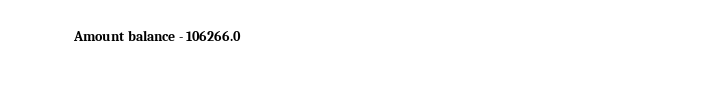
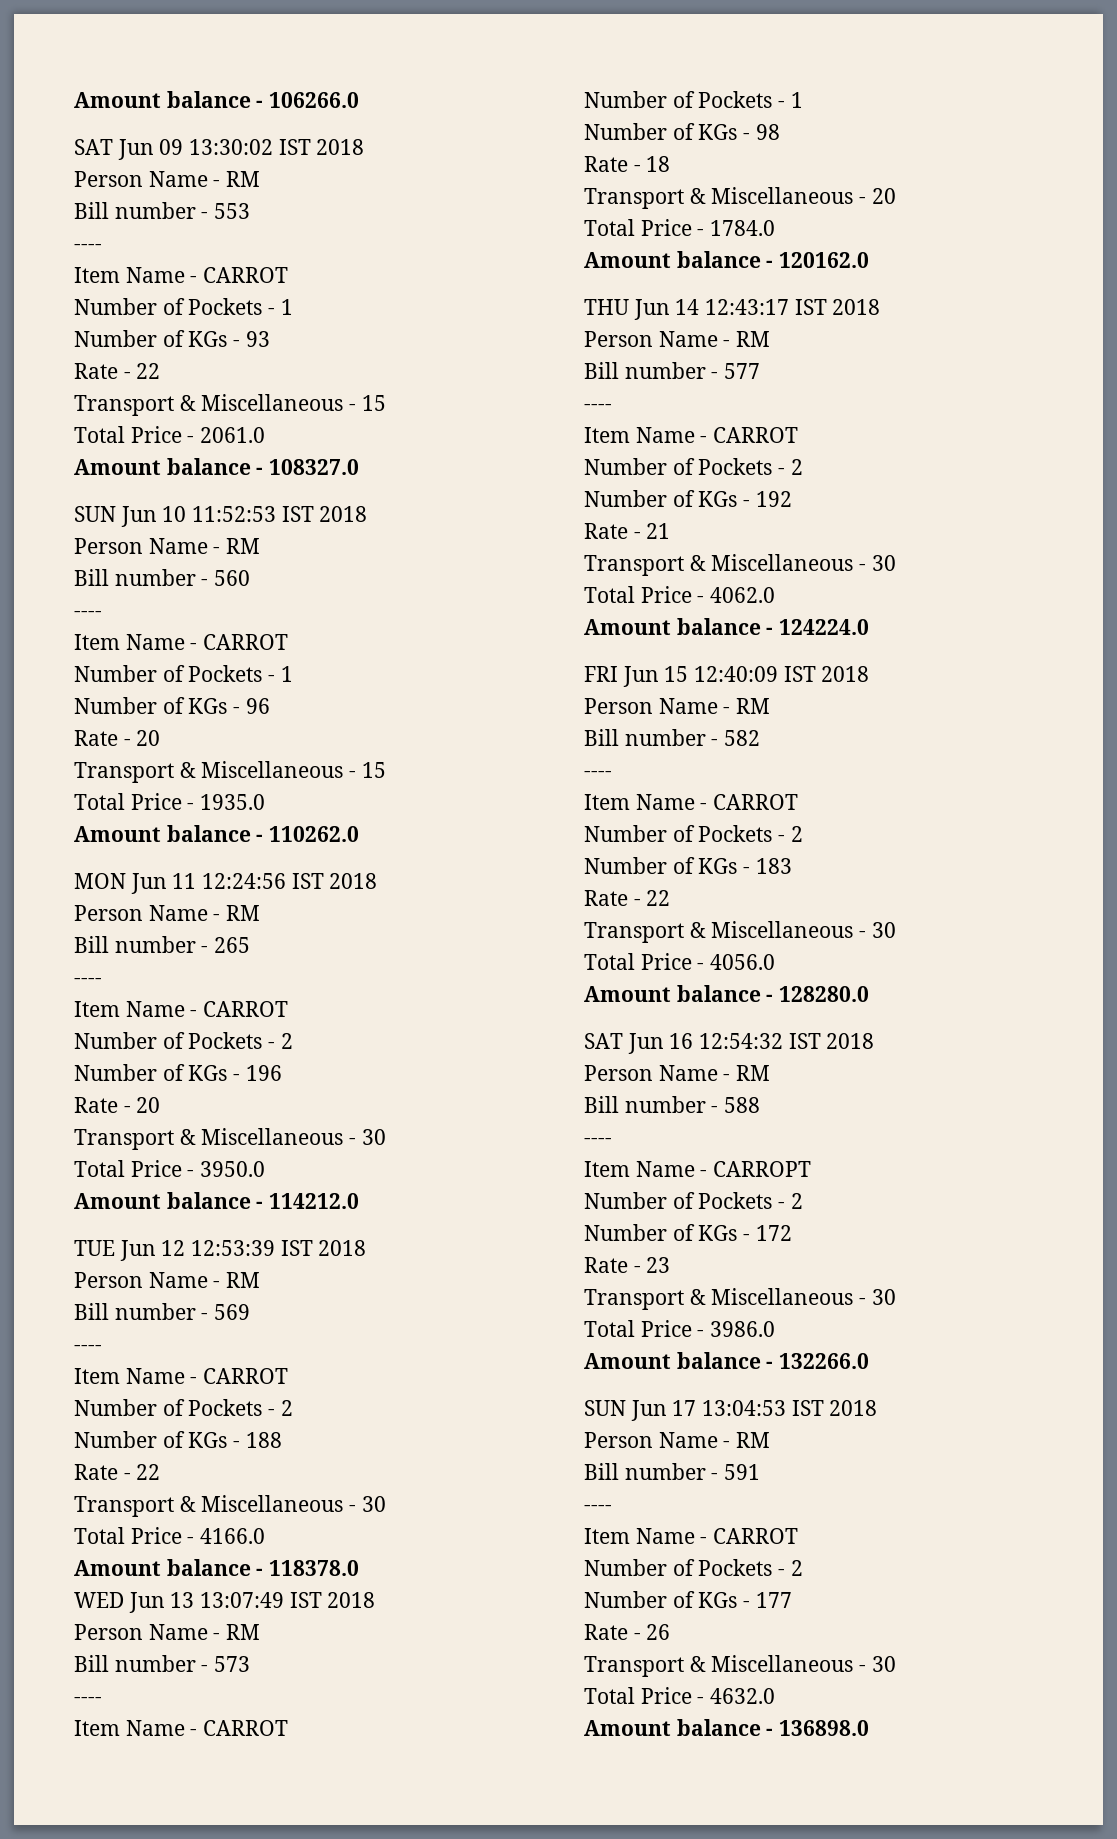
(242, 35) none -> [74,139,365,160] [74,171,261,187] [74,202,251,219] [74,244,102,251] [74,267,289,283] [74,298,293,315] [74,330,270,347] [74,363,161,379] [74,394,386,416] [74,426,266,443] [74,458,360,475] [74,506,368,527] [74,538,261,554] [74,569,251,586] [74,611,102,618] [74,634,289,650] [74,665,293,682] [74,697,270,714] [74,730,161,746] [74,761,386,783] [74,793,266,810] [74,825,360,842] [74,873,378,894] [74,905,261,921] [74,936,251,953] [74,978,102,985] [74,1001,289,1017] [74,1032,293,1049] [74,1064,282,1081] [74,1097,161,1113] [74,1128,386,1150] [74,1160,266,1177] [74,1192,360,1209] [74,1240,367,1261] [74,1272,261,1288] [74,1303,251,1320] [74,1345,102,1352] [74,1368,289,1384] [74,1399,293,1416] [74,1431,282,1448] [74,1464,161,1480] [74,1495,386,1517] [74,1527,266,1544] [74,1559,360,1576] [74,1592,376,1613] [74,1624,261,1640] [74,1655,251,1672] [74,1697,102,1704] [74,1720,289,1736] [584,91,803,108] [584,123,780,140] [584,156,671,172] [584,187,896,209] [584,219,776,236] [584,251,870,268] [584,299,881,320] [584,331,771,347] [584,362,761,379] [584,404,612,411] [584,427,799,443] [584,458,803,475] [584,490,792,507] [584,523,671,539] [584,554,896,576] [584,586,776,603] [584,618,870,635] [584,666,870,687] [584,698,771,714] [584,729,761,746] [584,771,612,778] [584,794,799,810] [584,825,803,842] [584,857,792,874] [584,890,671,906] [584,921,896,943] [584,953,776,970] [584,985,870,1002] [584,1033,875,1054] [584,1065,771,1081] [584,1096,761,1113] [584,1138,612,1145] [584,1161,812,1177] [584,1192,803,1209] [584,1224,792,1241] [584,1257,671,1273] [584,1288,896,1310] [584,1320,776,1337] [584,1352,870,1369] [584,1400,878,1421] [584,1432,771,1448] [584,1463,761,1480] [584,1505,612,1512] [584,1528,799,1544] [584,1559,803,1576] [584,1591,792,1608] [584,1624,671,1640] [584,1655,896,1677] [584,1687,776,1704] [584,1719,870,1736] // SAT Jun 09 13:30:02 IST 2018 // Person Name - RM // Bill number - 553 // ---- // Item Name - CARROT // Number of Pockets - 1 // Number of KGs - 93 // Rate - 22 // Transport & Miscellaneous - 15 // Total Price - 2061.0 // Amount balance - 108327.0 // SUN Jun 10 11:52:53 IST 2018 // Person Name - RM // Bill number - 560 // ---- // Item Name - CARROT // Number of Pockets - 1 // Number of KGs - 96 // Rate - 20 // Transport & Miscellaneous - 15 // Total Price - 1935.0 // Amount balance - 110262.0 // MON Jun 11 12:24:56 IST 2018 // Person Name - RM // Bill number - 265 // ---- // Item Name - CARROT // Number of Pockets - 2 // Number of KGs - 196 // Rate - 20 // Transport & Miscellaneous - 30 // Total Price - 3950.0 // Amount balance - 114212.0 // TUE Jun 12 12:53:39 IST 2018 // Person Name - RM // Bill number - 569 // ---- // Item Name - CARROT // Number of Pockets - 2 // Number of KGs - 188 // Rate - 22 // Transport & Miscellaneous - 30 // Total Price - 4166.0 // Amount balance - 118378.0 // WED Jun 13 13:07:49 IST 2018 // Person Name - RM // Bill number - 573 // ---- // Item Name - CARROT // Number of Pockets - 1 // Number of KGs - 98 // Rate - 18 // Transport & Miscellaneous - 20 // Total Price - 1784.0 // Amount balance - 120162.0 // THU Jun 14 12:43:17 IST 2018 // Person Name - RM // Bill number - 577 // ---- // Item Name - CARROT // Number of Pockets - 2 // Number of KGs - 192 // Rate - 21 // Transport & Miscellaneous - 30 // Total Price - 4062.0 // Amount balance - 124224.0 // FRI Jun 15 12:40:09 IST 2018 // Person Name - RM // Bill number - 582 // ---- // Item Name - CARROT // Number of Pockets - 2 // Number of KGs - 183 // Rate - 22 // Transport & Miscellaneous - 30 // Total Price - 4056.0 // Amount balance - 128280.0 // SAT Jun 16 12:54:32 IST 2018 // Person Name - RM // Bill number - 588 // ---- // Item Name - CARROPT // Number of Pockets - 2 // Number of KGs - 172 // Rate - 23 // Transport & Miscellaneous - 30 // Total Price - 3986.0 // Amount balance - 132266.0 // SUN Jun 17 13:04:53 IST 2018 // Person Name - RM // Bill number - 591 // ---- // Item Name - CARROT // Number of Pockets - 2 // Number of KGs - 177 // Rate - 26 // Transport & Miscellaneous - 30 // Total Price - 4632.0 // Amount balance - 136898.0

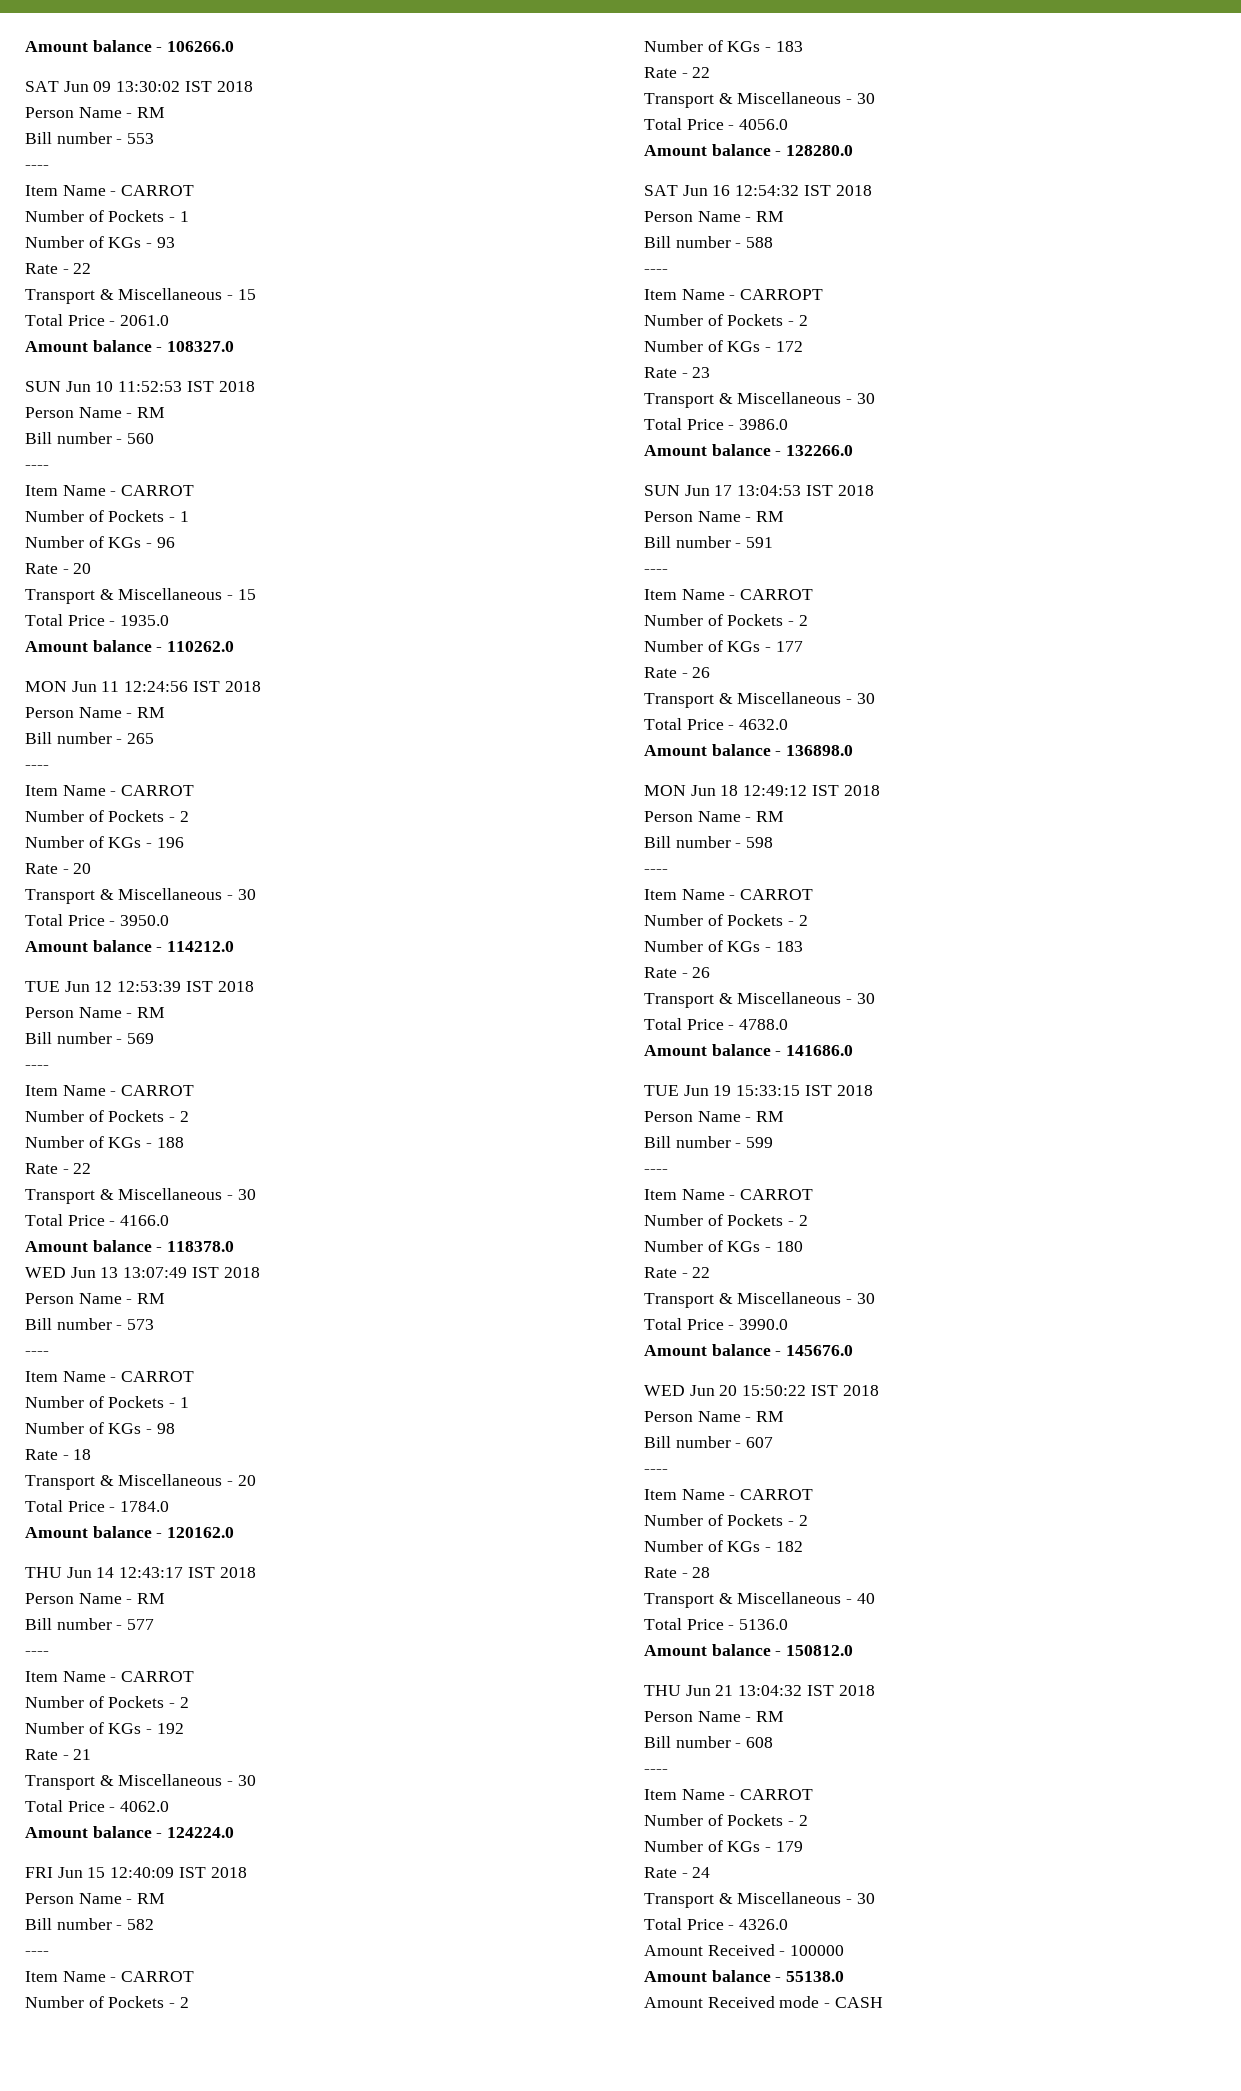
(870, 1728) none -> [644,785,880,796] [644,811,785,822] [644,836,774,848] [644,869,668,874] [644,889,814,900] [644,914,808,926] [644,940,803,952] [644,967,711,978] [644,992,875,1008] [644,1018,789,1030] [644,1044,854,1056] [644,1085,873,1096] [644,1111,785,1122] [644,1136,774,1148] [644,1169,668,1174] [644,1189,814,1200] [644,1214,808,1226] [644,1240,803,1252] [644,1267,711,1278] [644,1292,875,1308] [644,1318,789,1330] [644,1344,854,1356] [644,1385,879,1396] [644,1411,785,1422] [644,1436,774,1448] [644,1469,668,1474] [644,1489,814,1500] [644,1514,808,1526] [644,1540,803,1552] [644,1567,711,1578] [644,1592,875,1608] [644,1618,789,1630] [644,1644,854,1656] [644,1685,875,1696] [644,1711,785,1722] [644,1736,774,1748] [644,1769,668,1774] [644,1789,814,1800] [644,1814,808,1826] [644,1840,803,1852] [644,1867,711,1878] [644,1892,875,1908] [644,1918,789,1930] [644,1944,845,1956] [644,1970,845,1982] [644,1996,883,2008] // MON Jun 18 12:49:12 IST 2018 // Person Name - RM // Bill number - 598 // ---- // Item Name - CARROT // Number of Pockets - 2 // Number of KGs - 183 // Rate - 26 // Transport & Miscellaneous - 30 // Total Price - 4788.0 // Amount balance - 141686.0 // TUE Jun 19 15:33:15 IST 2018 // Person Name - RM // Bill number - 599 // ---- // Item Name - CARROT // Number of Pockets - 2 // Number of KGs - 180 // Rate - 22 // Transport & Miscellaneous - 30 // Total Price - 3990.0 // Amount balance - 145676.0 // WED Jun 20 15:50:22 IST 2018 // Person Name - RM // Bill number - 607 // ---- // Item Name - CARROT // Number of Pockets - 2 // Number of KGs - 182 // Rate - 28 // Transport & Miscellaneous - 40 // Total Price - 5136.0 // Amount balance - 150812.0 // THU Jun 21 13:04:32 IST 2018 // Person Name - RM // Bill number - 608 // ---- // Item Name - CARROT // Number of Pockets - 2 // Number of KGs - 179 // Rate - 24 // Transport & Miscellaneous - 30 // Total Price - 4326.0 // Amount Received - 100000 // Amount balance - 55138.0 // Amount Received mode - CASH

